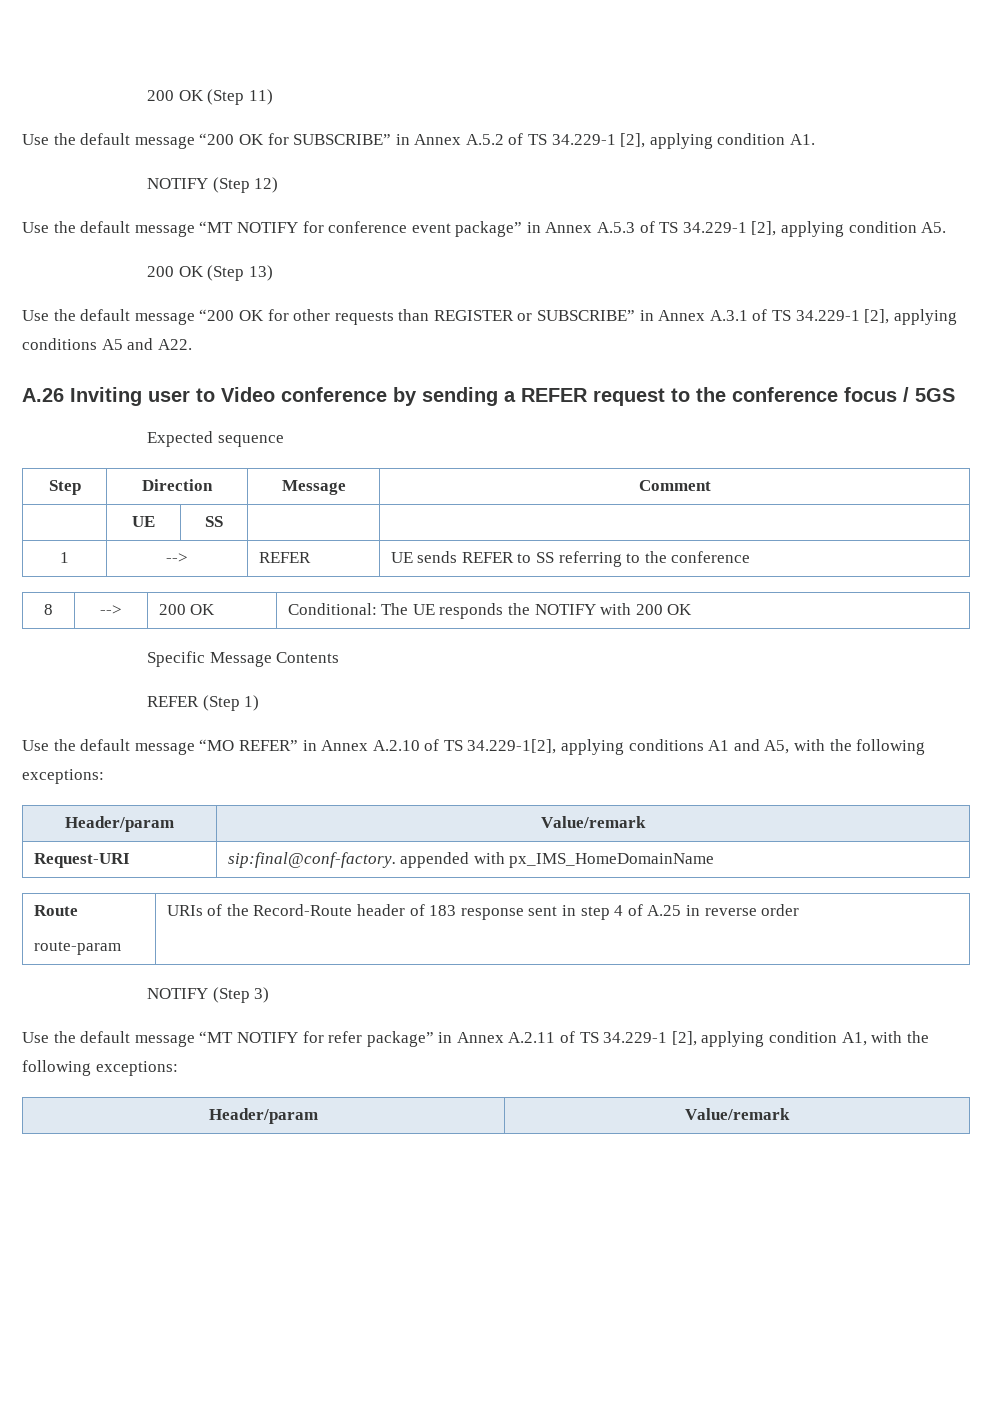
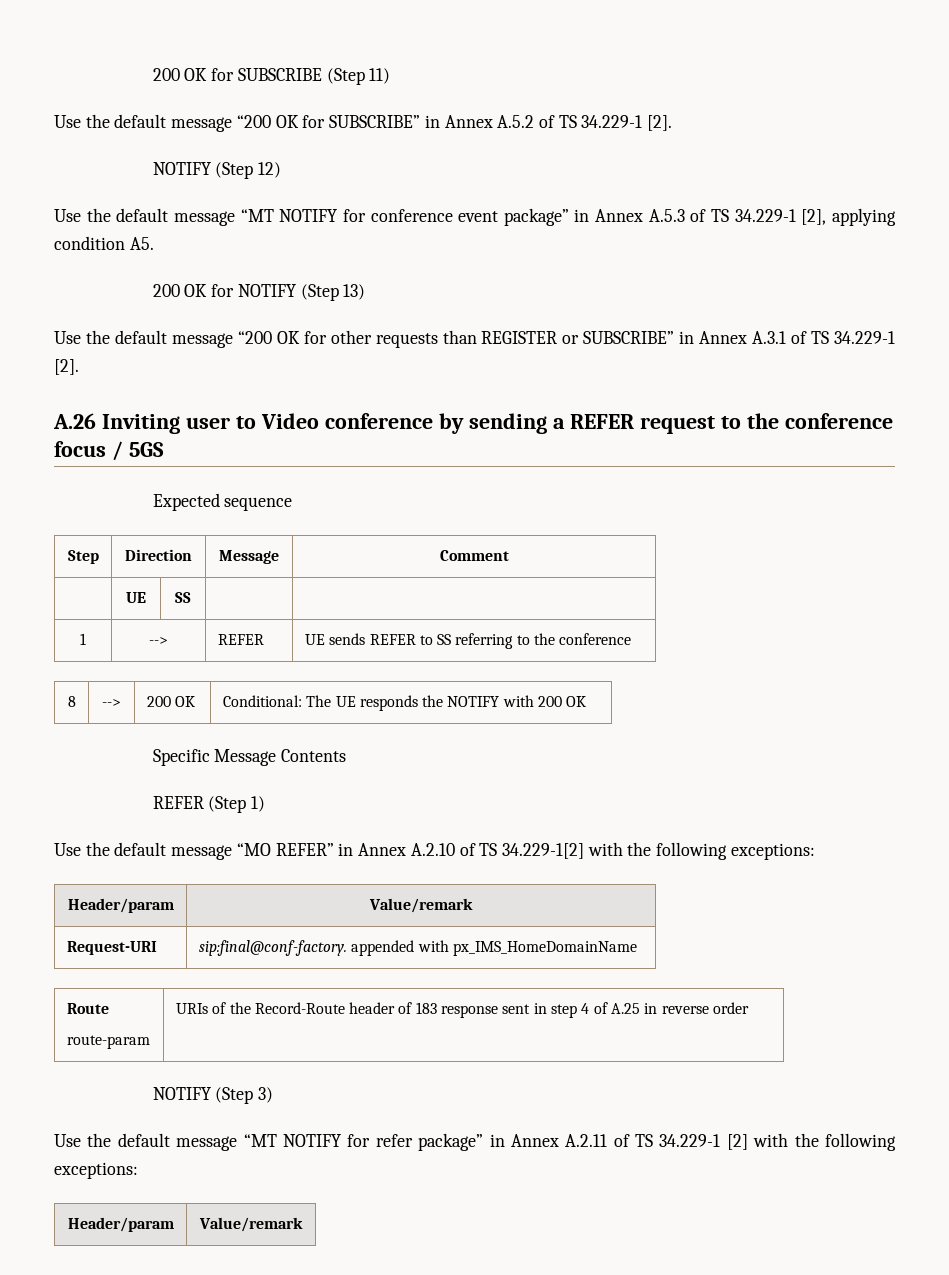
[146,90,204,101] 200 OK -> [152,68,322,81] 200 OK for SUBSCRIBE
[620,133,816,149] [2], applying condition A1. -> [647,115,673,131] [2].
(204, 271) none -> [211,284,296,297] for NOTIFY
[864,309,957,325] [22,338,192,350] [2], applying conditions A5 and A22. -> [54,359,79,375] [2].
[467,739,790,755] 34.229-1[2], applying conditions A1 and A5, -> [501,843,584,859] 34.229-1[2]
[671,1031,867,1047] [2], applying condition A1, -> [726,1134,748,1150] [2]

